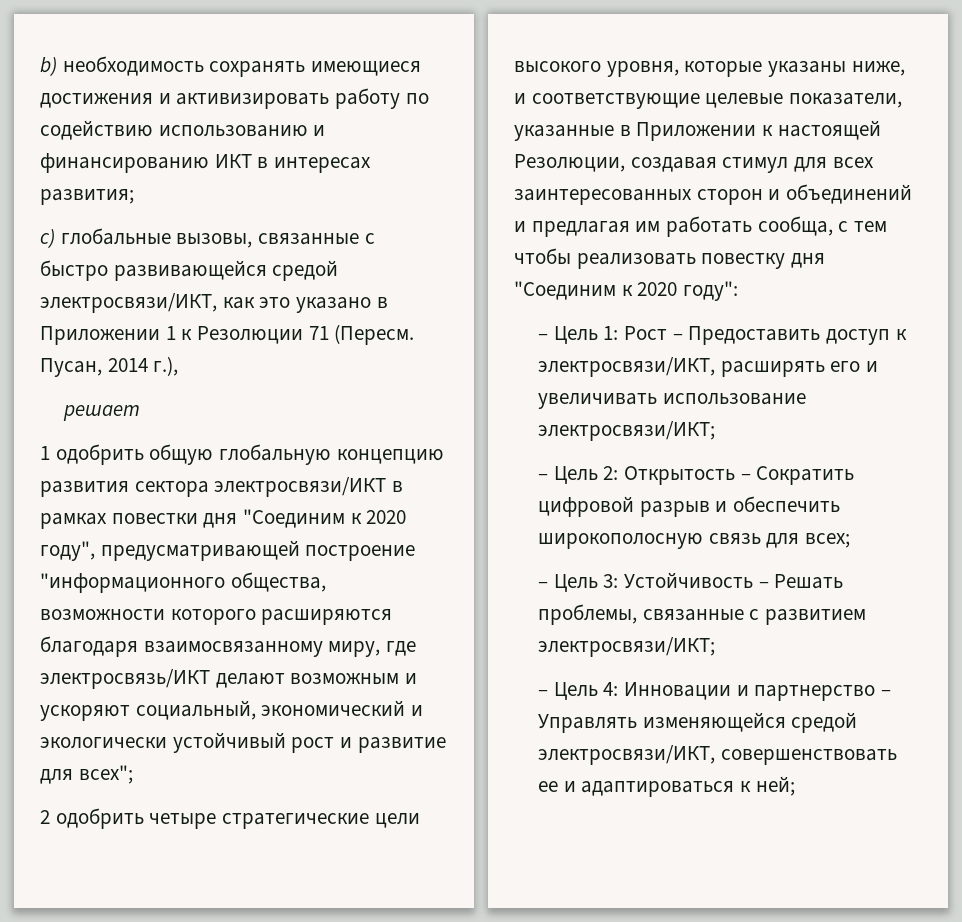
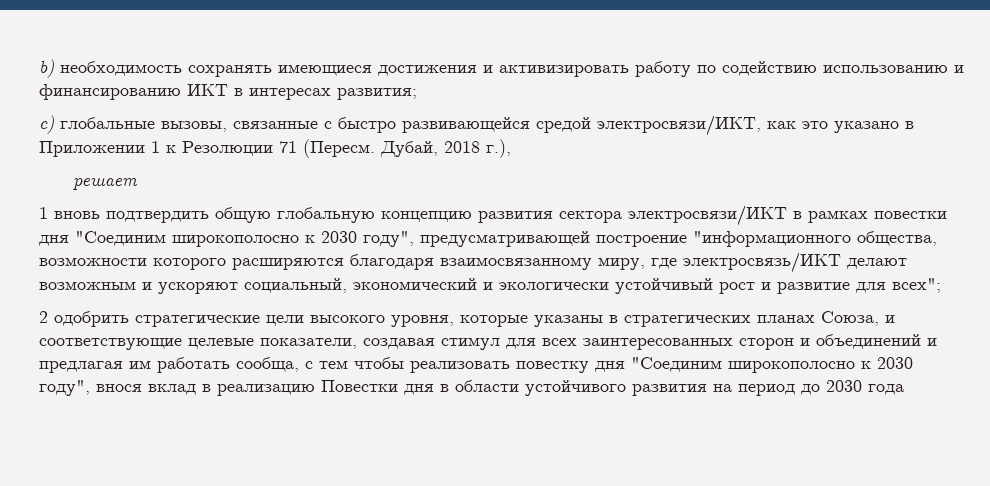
[40,358,148,377] Пусан, 2014 -> [380,141,480,157] Дубай, 2018
[55,444,144,465] одобрить -> [54,211,209,223] вновь подтвердить
[350,510,407,524] к 2020 -> [172,231,357,247] широкополосно к 2030
[149,813,217,829] четыре -> (129, 319) none
[851,61,905,76] [514,93,903,109] [514,120,881,141] [514,154,625,172] ниже, и соответствующие целевые показатели, указанные в Приложении к настоящей Резолюции, -> [609,311,895,327] [39,338,357,350] в стратегических планах Союза, и соответствующие целевые показатели,
[621,281,739,301] [537,326,907,345] [537,357,878,377] [537,393,806,409] [537,421,715,441] [537,466,855,485] [537,496,840,517] [537,533,850,549] [537,572,844,592] [537,604,866,625] [537,637,715,657] [537,682,891,701] [537,712,858,733] [537,745,897,765] [537,776,795,797] к 2020 году": // – Цель 1: Рост – Предоставить доступ к электросвязи/ИКТ, расширять его и увеличивать использование электросвязи/ИКТ; // – Цель 2: Открытость – Сократить цифровой разрыв и обеспечить широкополосную связь для всех; // – Цель 3: Устойчивость – Решать проблемы, связанные с развитием электросвязи/ИКТ; // – Цель 4: Инновации и партнерство – Управлять изменяющейся средой электросвязи/ИКТ, совершенствовать ее и адаптироваться к ней; -> [728,357,913,373] [39,380,904,396] широкополосно к 2030 году", внося вклад в реализацию Повестки дня в области устойчивого развития на период до 2030 года

